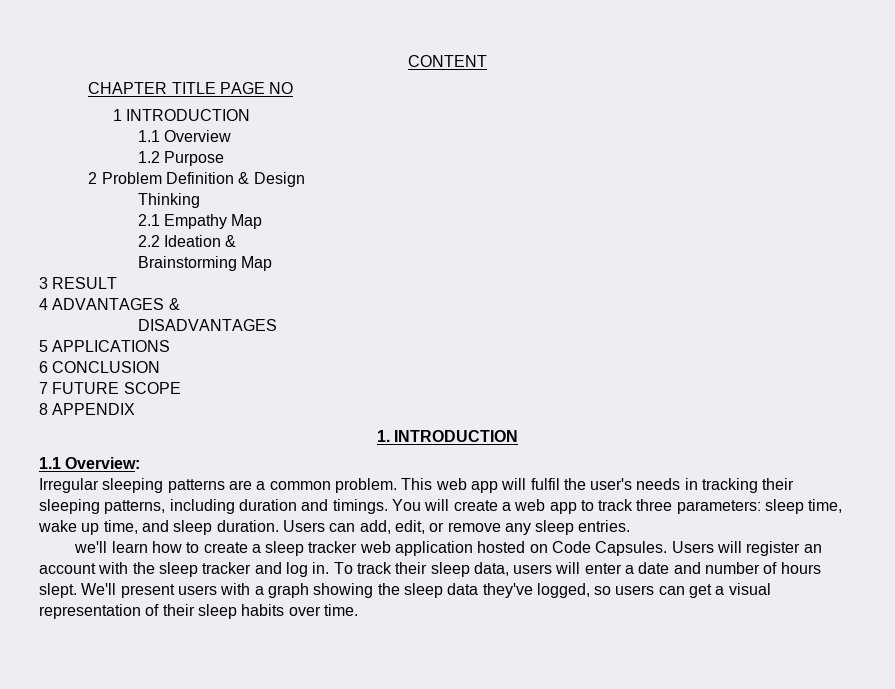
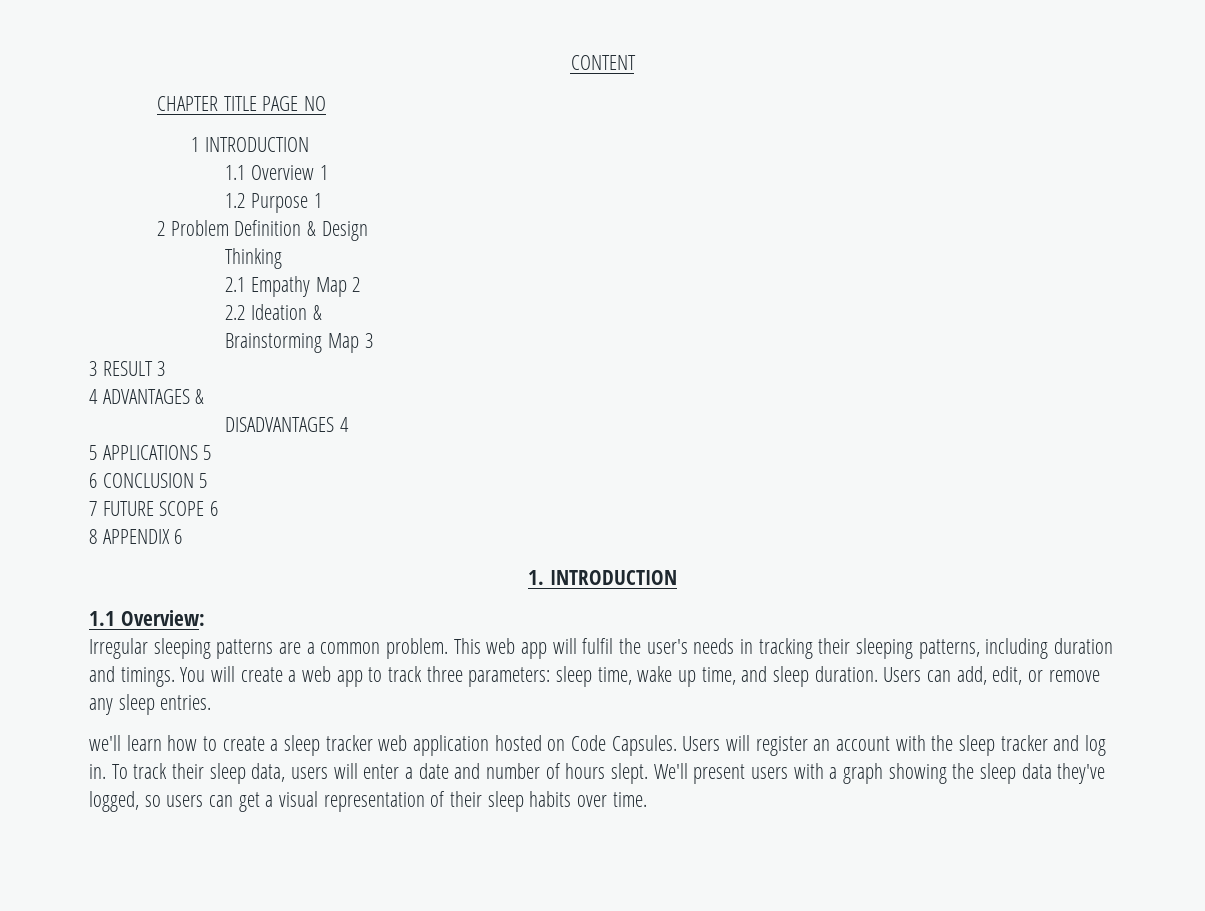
(232, 136) none -> [319,165,328,180] 1
(225, 158) none -> [313,193,322,208] 1
(263, 221) none -> [352,277,361,292] 2
(273, 263) none -> [364,333,373,348] 3
(118, 283) none -> [157,361,166,376] 3
(277, 325) none -> [339,417,349,432] 4
(171, 346) none -> [203,445,212,460] 5
(161, 367) none -> [199,473,208,488] 5
(181, 388) none -> [210,501,219,516] 6
(136, 409) none -> [174,529,183,544] 6

